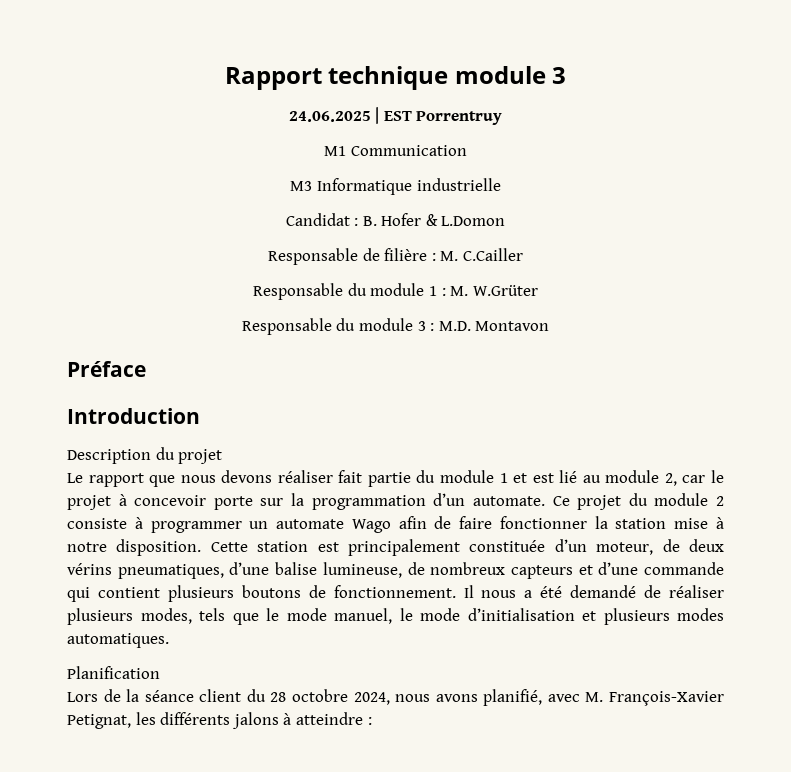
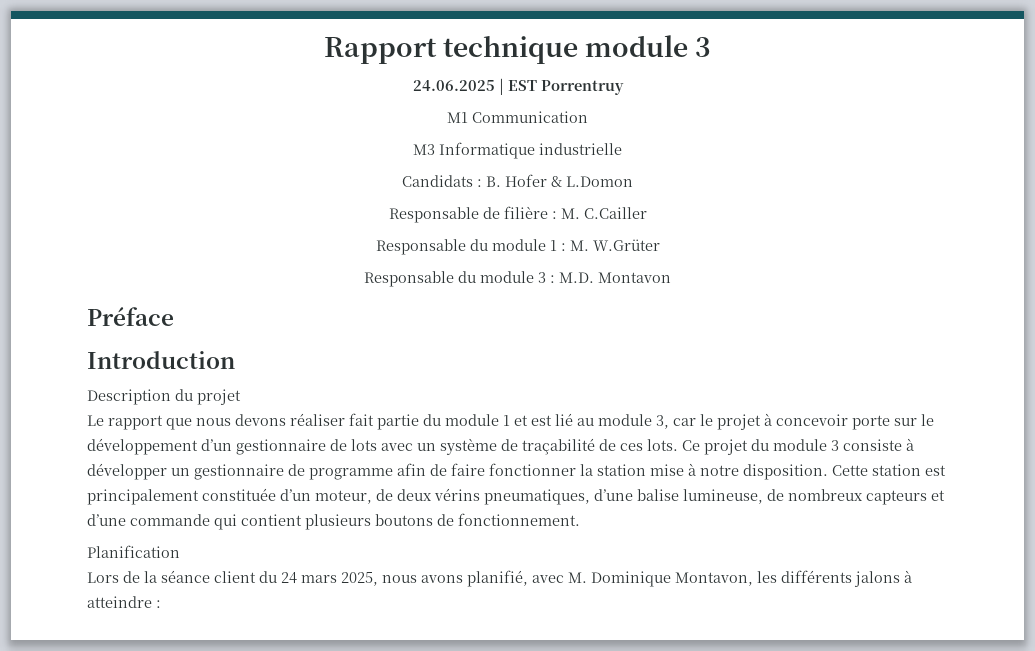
[285,213,350,226] Candidat -> [402,175,473,187] Candidats
[664,473,677,486] 2, -> [656,415,669,429] 3,
[291,493,545,510] la programmation d’un automate. -> [921,414,934,426] [87,438,678,455] le développement d’un gestionnaire de lots avec un système de traçabilité de ces lots.
[715,496,724,506] 2 -> [831,440,839,451] 3
[150,519,391,533] programmer un automate Wago -> [87,463,393,480] développer un gestionnaire de programme
[463,585,724,598] [67,608,724,625] [67,633,169,648] Il nous a été demandé de réaliser plusieurs modes, tels que le mode manuel, le mode d’initialisation et plusieurs modes automatiques. -> (580, 519) none
[270,689,390,705] 28 octobre 2024, -> [281,572,378,586] 24 mars 2025,
[608,691,724,706] [67,714,131,729] François-Xavier Petignat, -> [591,571,753,587] Dominique Montavon,

